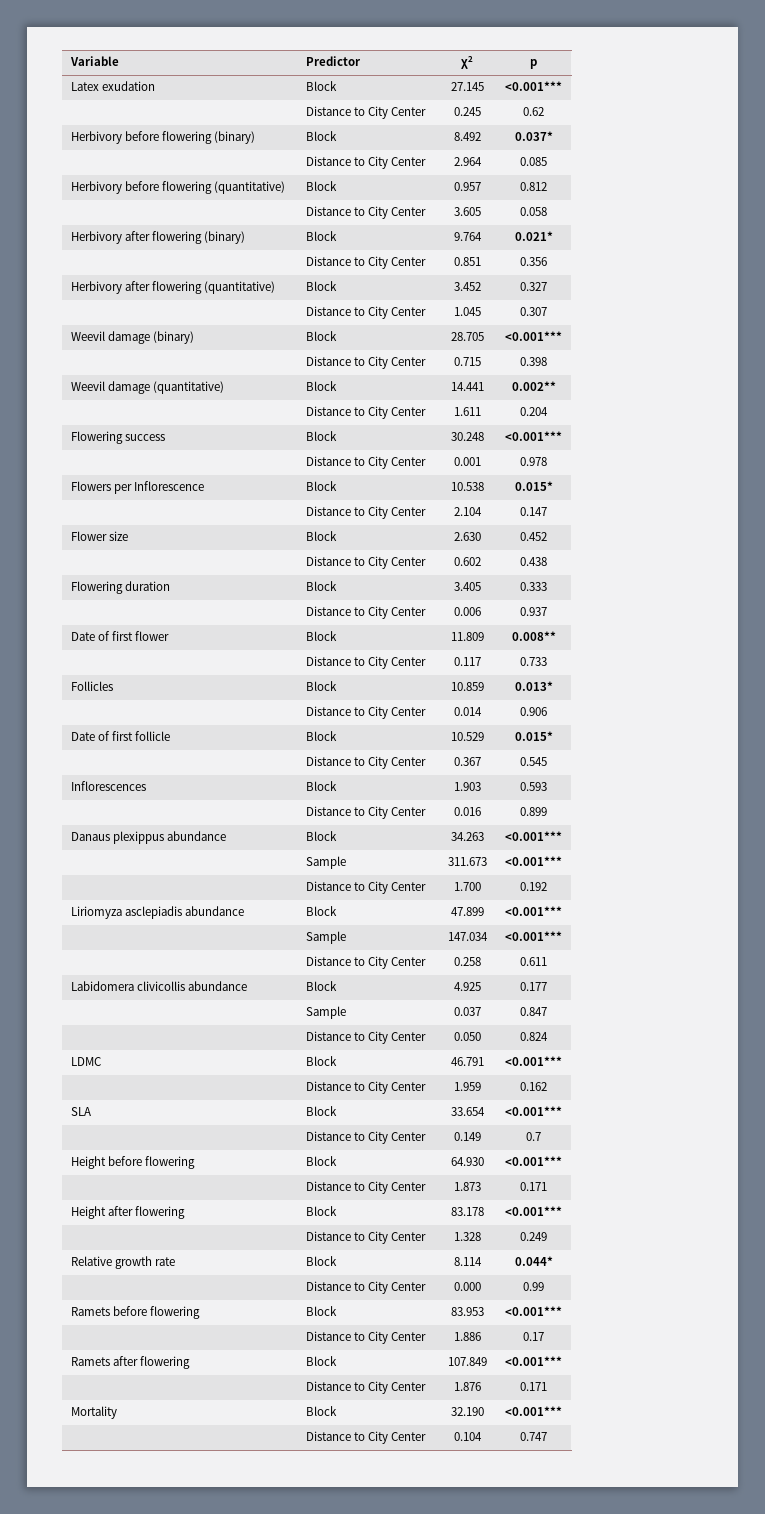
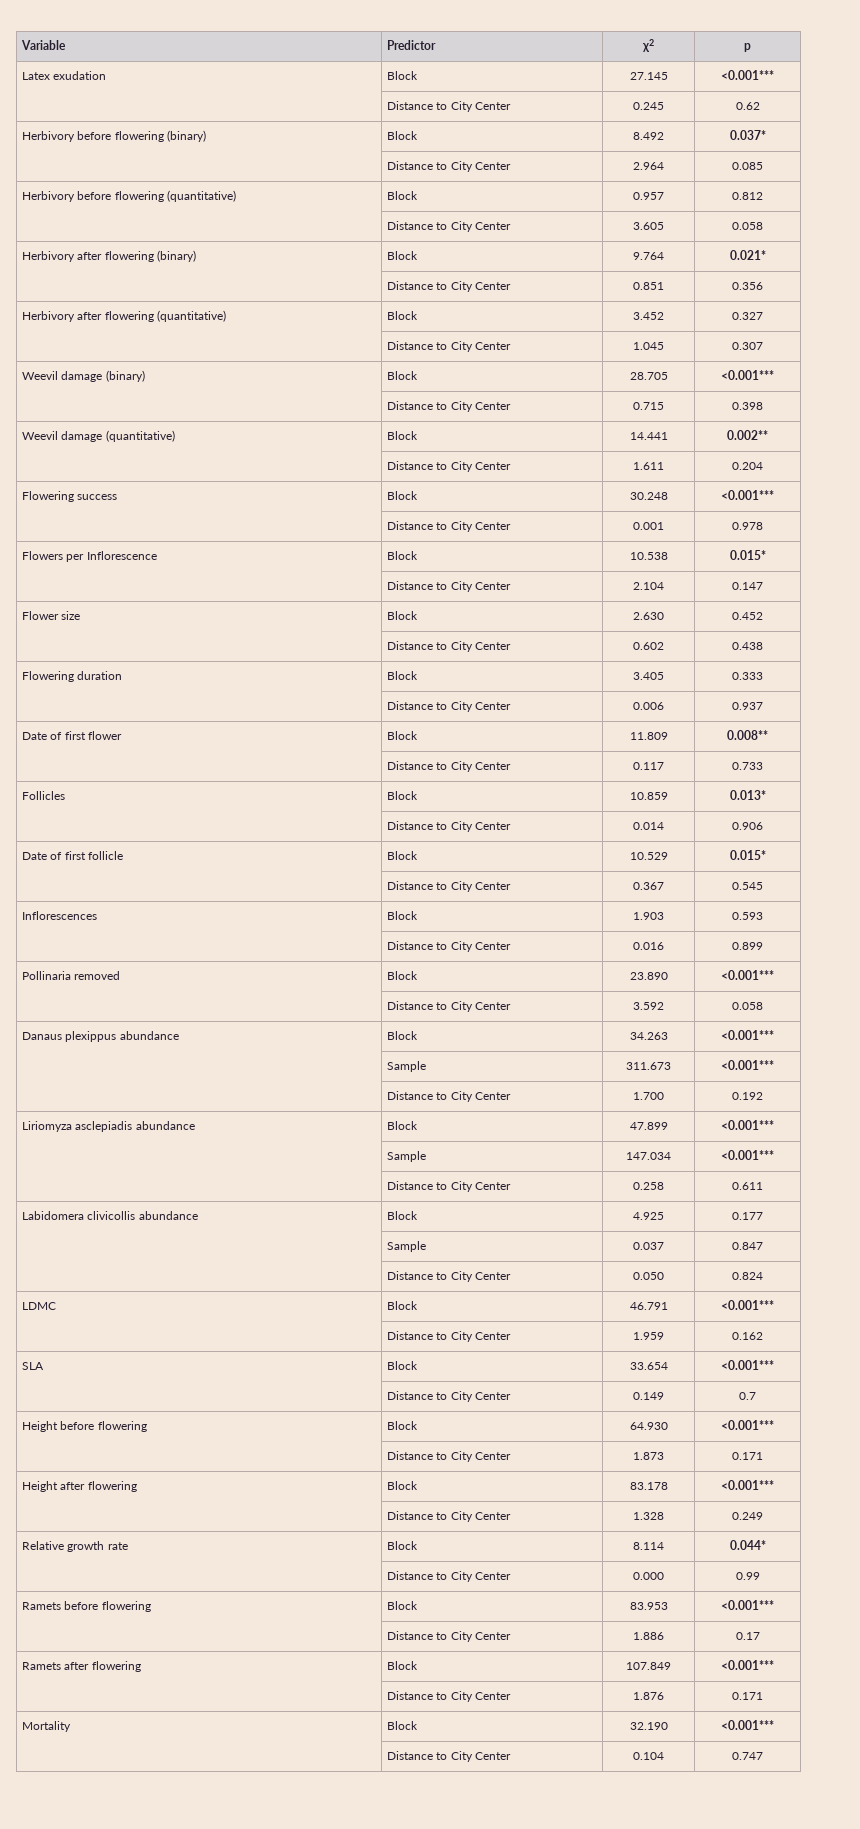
(547, 811) none -> [22,971,121,980] [387,971,419,980] [629,972,668,980] [721,970,774,980] [387,1001,511,1012] [633,1002,664,1010] [732,1002,763,1010] // Pollinaria removed | Block | 23.890 | <0.001*** // | Distance to City Center | 3.592 | 0.058

